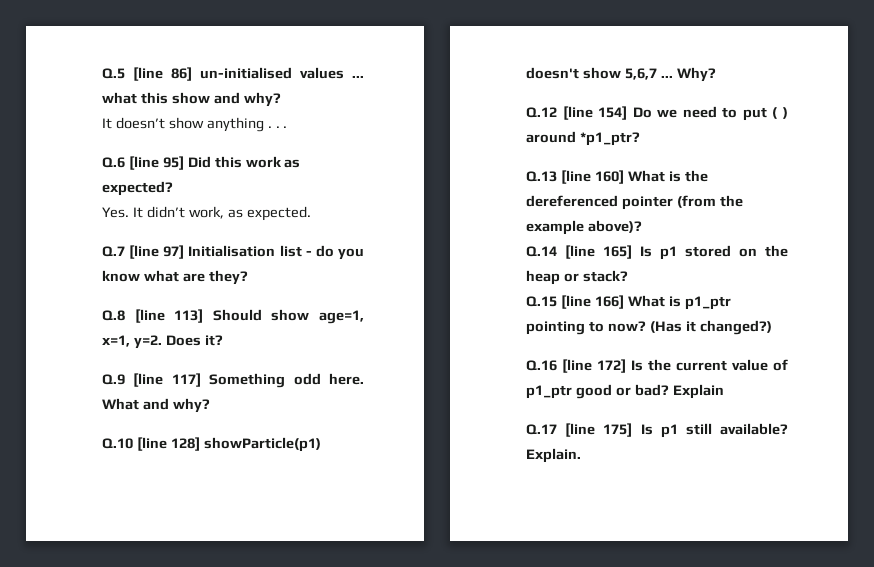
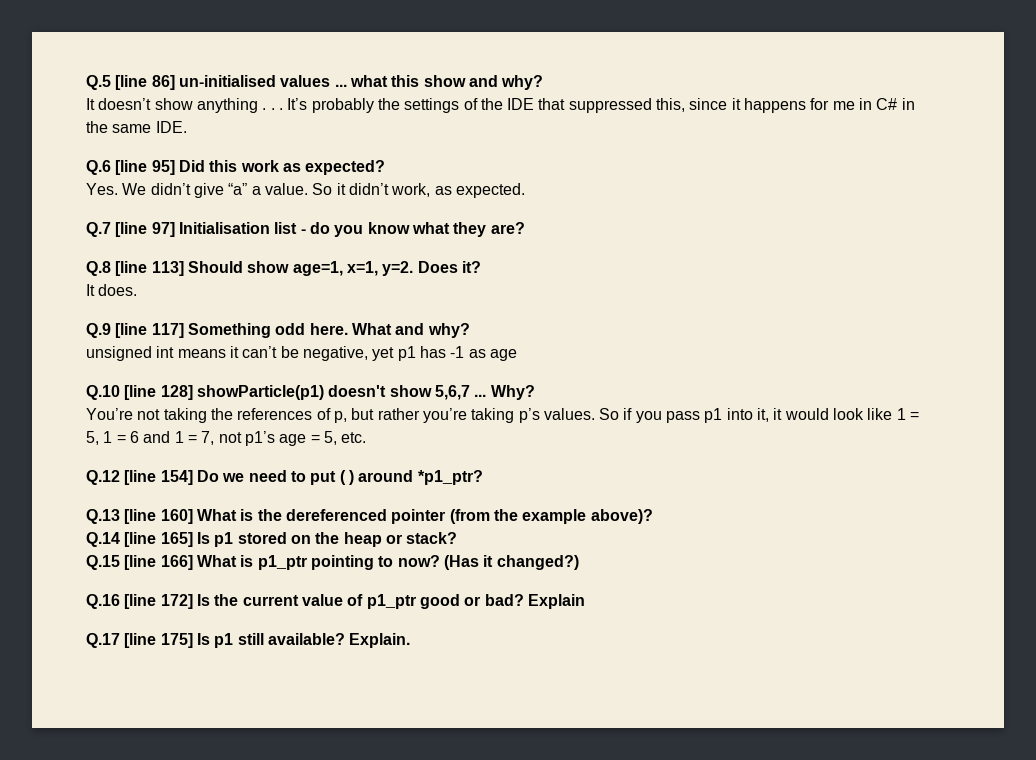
(288, 127) none -> [287,98,915,113] [86,121,187,133] It’s probably the settings of the IDE that suppressed this, since it happens for me in C# in the same IDE.
[132,207,143,218] It -> [122,183,346,198] We didn’t give “a” a value. So it
[182,270,248,285] are they? -> [453,222,525,237] they are?
(223, 340) none -> [86,284,138,296] // It does.
(210, 405) none -> [86,346,517,361] // unsigned int means it can’t be negative, yet p1 has -1 as age
(716, 74) none -> [86,408,920,423] [86,431,367,446] // You’re not taking the references of p, but rather you’re taking p’s values. So if you pass p1 into it, it would look like 1 = 5, 1 = 6 and 1 = 7, not p1’s age = 5, etc.

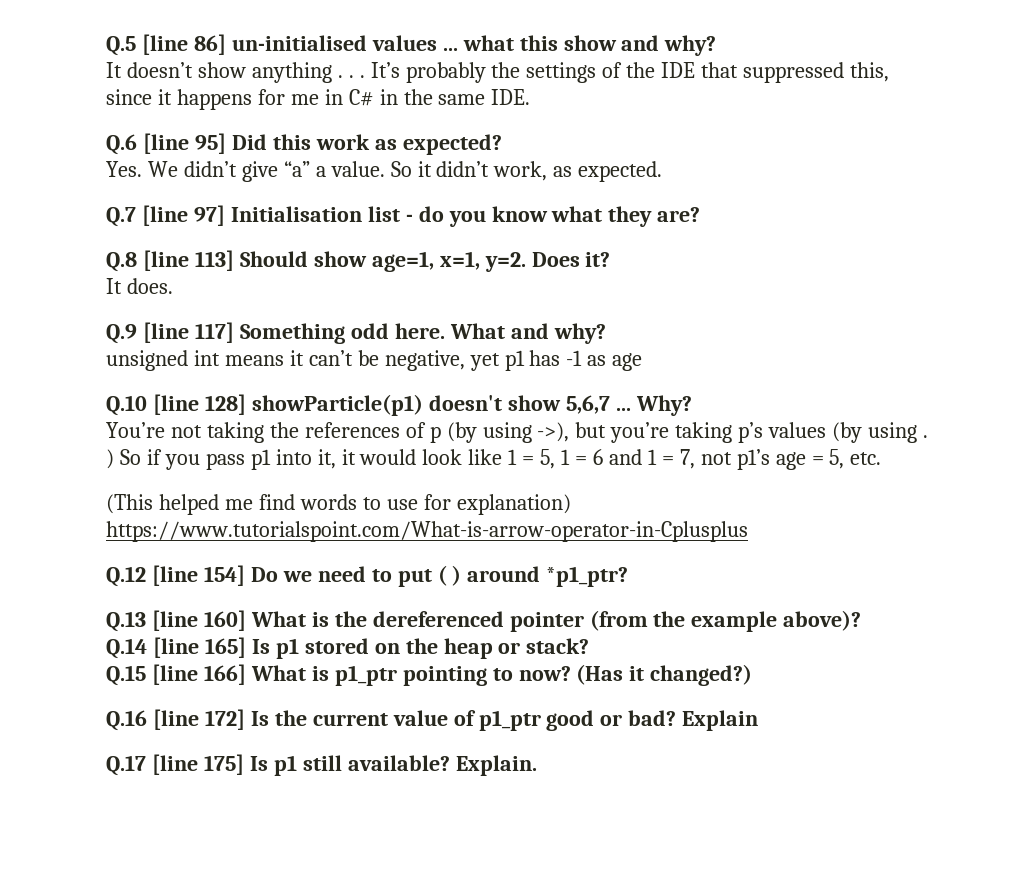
[333,408,595,423] p, but rather you’re taking p’s values. -> [429,422,928,443] [106,449,114,469] p (by using ->), but you’re taking p’s values (by using . )
(367, 437) none -> [106,494,571,515] [106,521,748,542] // (This helped me find words to use for explanation) https://www.tutorialspoint.com/What-is-arrow-operator-in-Cplusplus

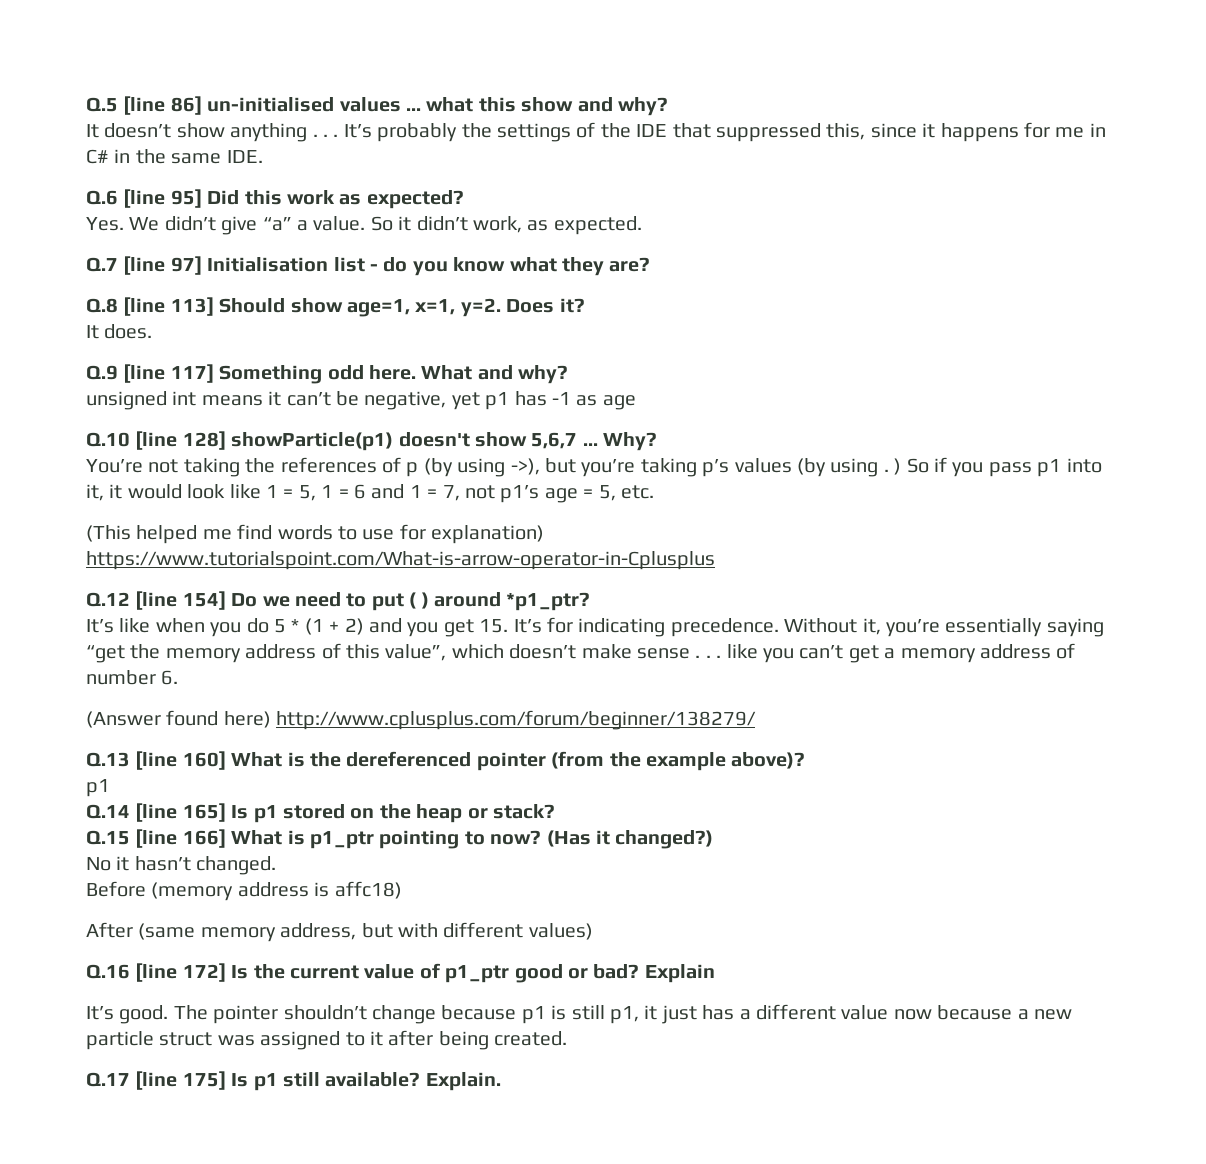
(629, 576) none -> [86,617,1104,637] [86,643,1076,663] [86,670,179,685] [86,710,757,730] // It’s like when you do 5 * (1 + 2) and you get 15. It’s for indicating precedence. Without it, you’re essentially saying “get the memory address of this value”, which doesn’t make sense . . . like you can’t get a memory address of number 6. // (Answer found here) http://www.cplusplus.com/forum/beginner/138279/
(862, 620) none -> [86,779,110,797] // p1
(753, 675) none -> [86,856,277,875] [86,881,402,901] [86,922,593,942] // No it hasn’t changed. // Before (memory address is affc18) // After (same memory address, but with different values)
(759, 720) none -> [86,1004,1072,1024] [86,1030,568,1050] // It’s good. The pointer shouldn’t change because p1 is still p1, it just has a different value now because a new particle struct was assigned to it after being created.

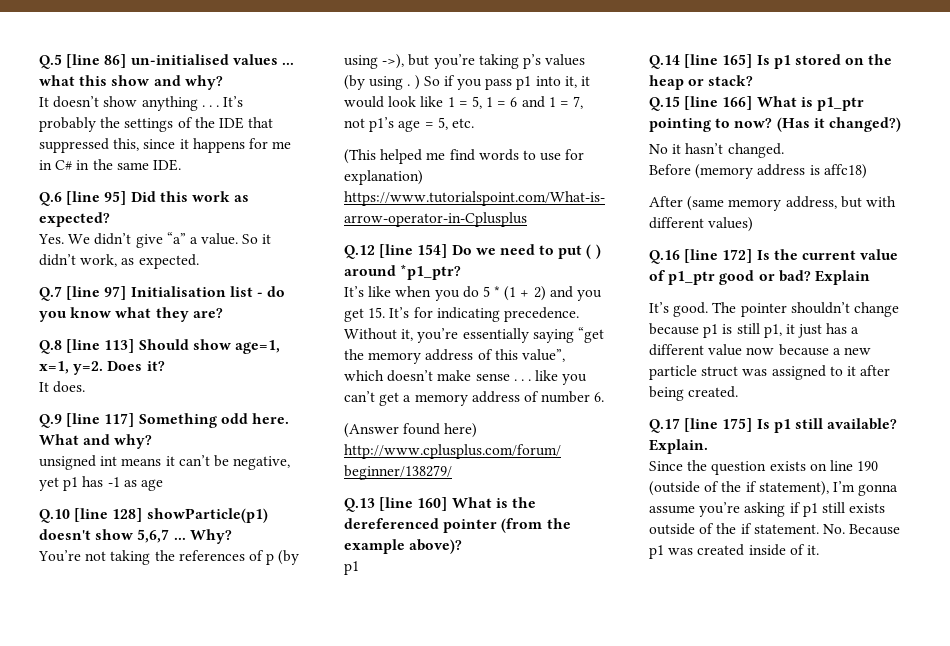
(501, 1081) none -> [649,460,879,475] [649,481,899,496] [649,502,886,517] [649,523,901,535] [649,544,819,559] // Since the question exists on line 190 (outside of the if statement), I’m gonna assume you’re asking if p1 still exists outside of the if statement. No. Because p1 was created inside of it.

